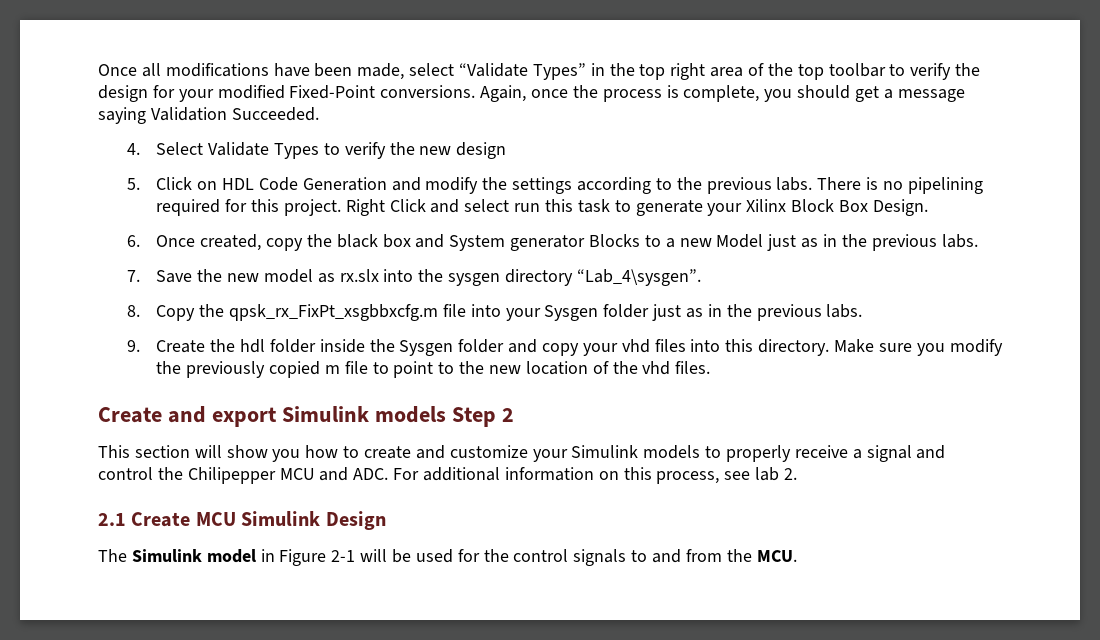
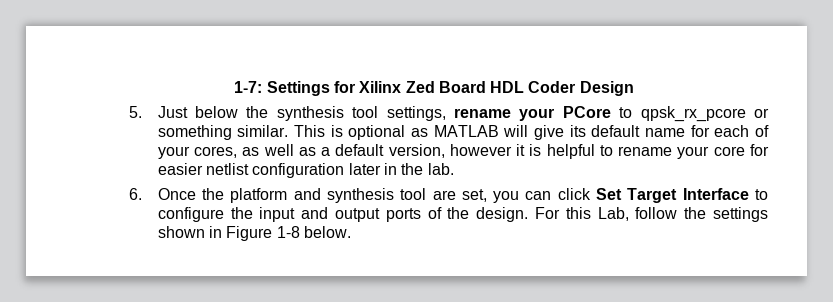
[98,63,981,80] [98,85,965,102] [98,107,319,124] [127,142,507,159] [127,177,983,194] [156,199,928,216] [127,234,978,251] [127,269,701,286] [127,304,863,321] [127,339,1003,356] [156,361,711,378] [98,406,514,427] [98,445,946,462] [98,467,798,484] [98,511,386,530] [98,549,797,566] Once all modifications have been made, select “Validate Types” in the top right area of the top toolbar to verify the design for your modified Fixed-Point conversions. Again, once the process is complete, you should get a message saying Validation Succeeded. // 4. Select Validate Types to verify the new design // 5. Click on HDL Code Generation and modify the settings according to the previous labs. There is no pipelining required for this project. Right Click and select run this task to generate your Xilinx Block Box Design. // 6. Once created, copy the black box and System generator Blocks to a new Model just as in the previous labs. // 7. Save the new model as rx.slx into the sysgen directory “Lab_4\sysgen”. // 8. Copy the qpsk_rx_FixPt_xsgbbxcfg.m file into your Sysgen folder just as in the previous labs. // 9. Create the hdl folder inside the Sysgen folder and copy your vhd files into this directory. Make sure you modify the previously copied m file to point to the new location of the vhd files. // Create and export Simulink models Step 2 // This section will show you how to create and customize your Simulink models to properly receive a signal and control the Chilipepper MCU and ADC. For additional information on this process, see lab 2. // 2.1 Create MCU Simulink Design // The Simulink model in Figure 2-1 will be used for the control signals to and from the MCU. -> [234,81,634,96] [128,106,769,122] [157,125,769,140] [157,144,769,159] [157,163,454,178] [128,188,768,203] [157,207,768,222] [157,226,351,241] 1-7: Settings for Xilinx Zed Board HDL Coder Design // 5. Just below the synthesis tool settings, rename your PCore to qpsk_rx_pcore or something similar. This is optional as MATLAB will give its default name for each of your cores, as well as a default version, however it is helpful to rename your core for easier netlist configuration later in the lab. // 6. Once the platform and synthesis tool are set, you can click Set Target Interface to configure the input and output ports of the design. For this Lab, follow the settings shown in Figure 1-8 below.

